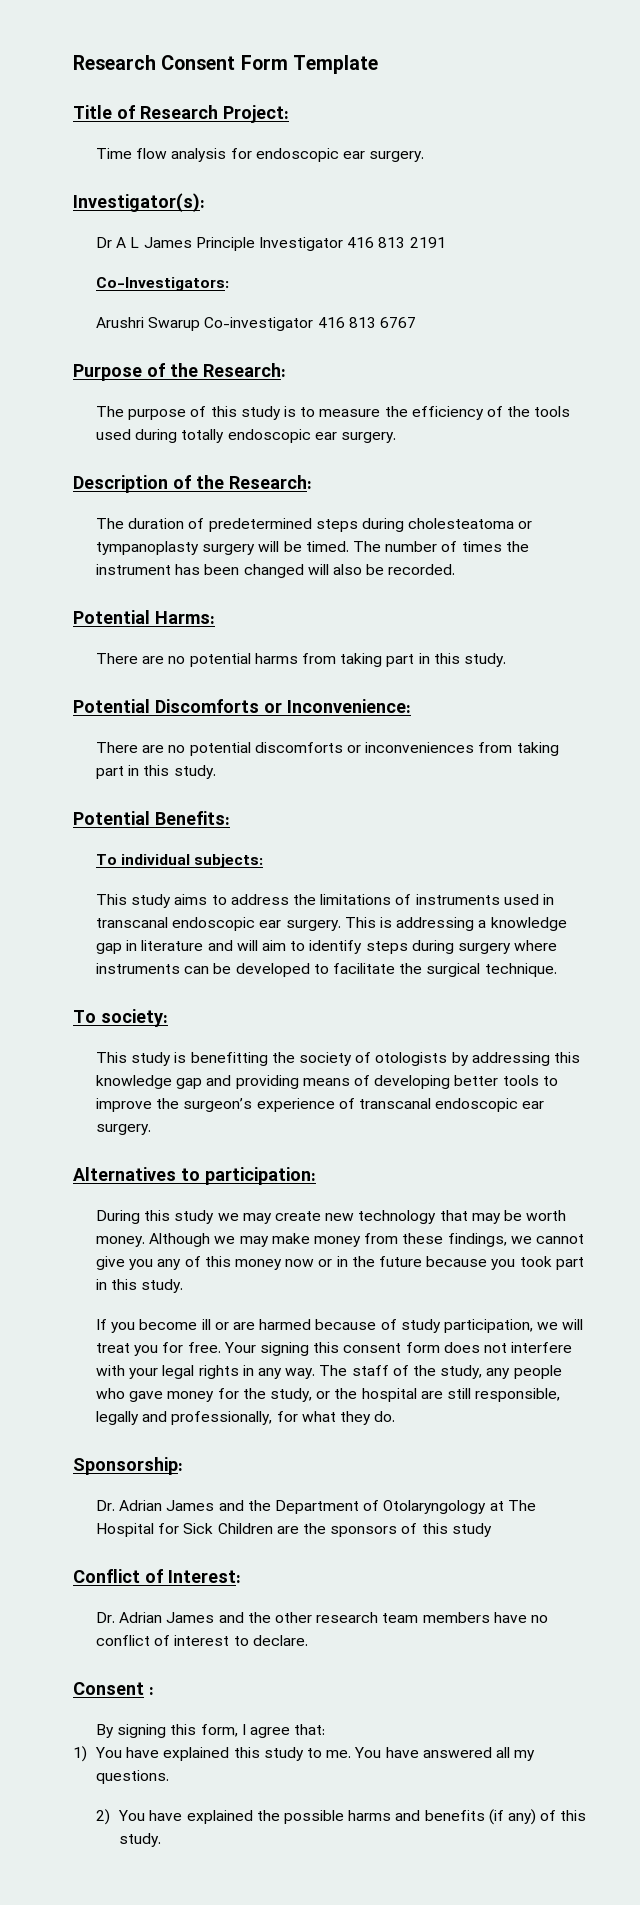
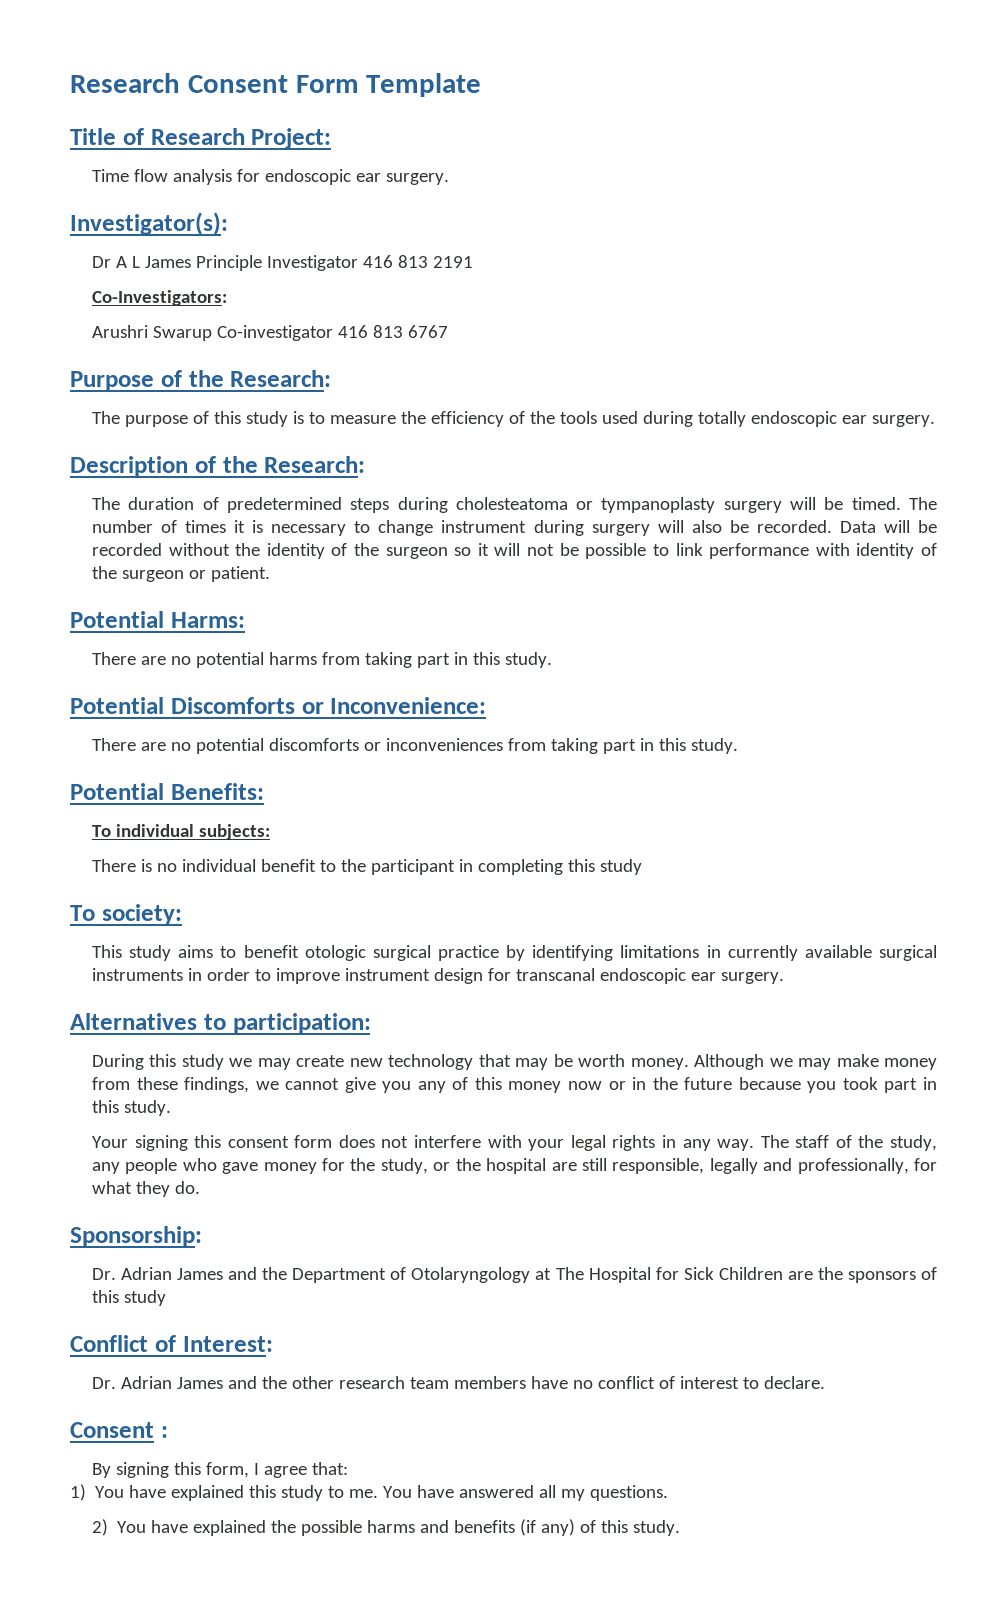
[505,541,529,552] [96,564,456,578] the instrument has been changed will also be recorded. -> [234,520,937,536] [91,543,937,559] [91,566,270,582] it is necessary to change instrument during surgery will also be recorded. Data will be recorded without the identity of the surgeon so it will not be possible to link performance with identity of the surgeon or patient.
[96,894,554,908] [96,917,567,931] [96,940,558,954] [96,963,557,977] [73,1009,168,1027] [96,1052,580,1066] [96,1075,558,1089] [96,1098,355,1112] This study aims to address the limitations of instruments used in transcanal endoscopic ear surgery. This is addressing a knowledge gap in literature and will aim to identify steps during surgery where instruments can be developed to facilitate the surgical technique. // To society: // This study is benefitting the society of otologists by addressing this knowledge gap and providing means of developing better tools to improve the surgeon’s experience of -> [91,859,642,875] [70,904,182,925] [91,945,937,961] [91,968,511,984] There is no individual benefit to the participant in completing this study // To society: // This study aims to benefit otologic surgical practice by identifying limitations in currently available surgical instruments in order to improve instrument design for
[96,1319,584,1333] [96,1342,221,1356] If you become ill or are harmed because of study participation, we will treat you for free. -> (171, 1108) none

